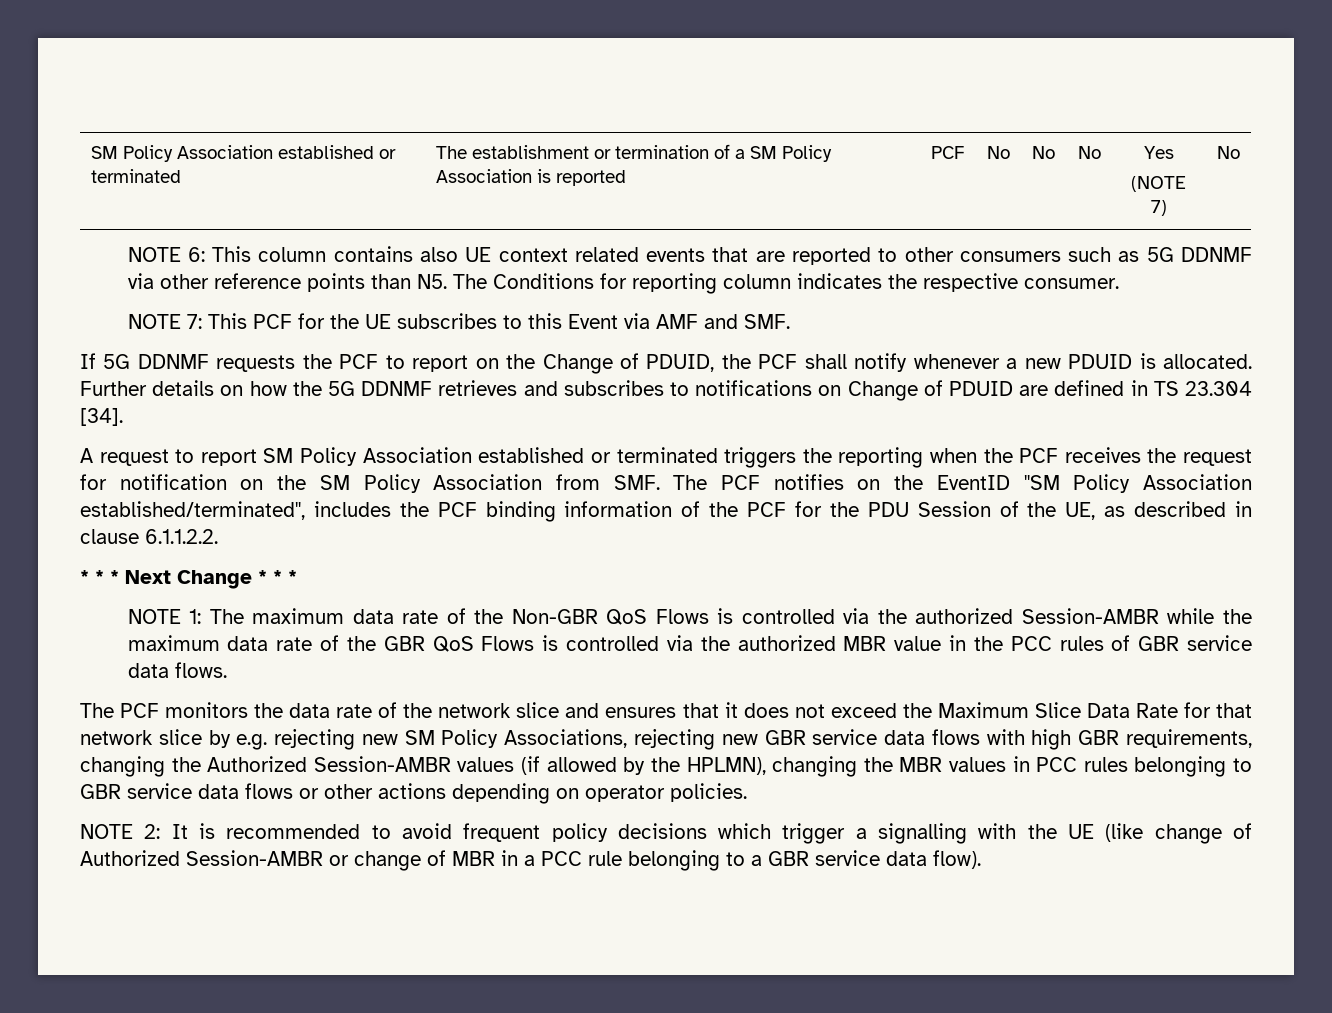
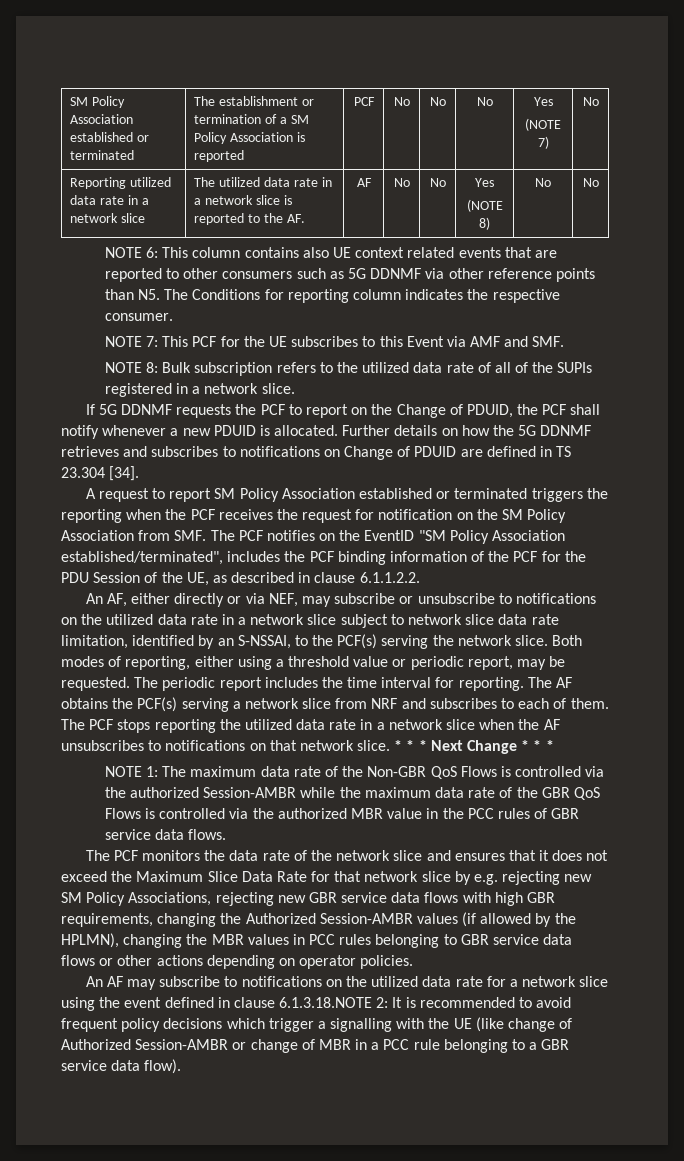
(1240, 152) none -> [70,177,172,189] [70,195,149,205] [70,213,146,223] [194,177,332,187] [194,195,292,205] [194,213,305,225] [356,178,372,187] [393,178,410,187] [429,178,446,187] [475,178,494,187] [466,199,503,212] [479,217,490,230] [535,178,551,187] [582,178,599,187] // Reporting utilized data rate in a network slice | The utilized data rate in a network slice is reported to the AF. | AF | No | No | Yes // (NOTE 8) | No | No
(790, 321) none -> [104,362,593,376] [104,383,295,397] // NOTE 8: Bulk subscription refers to the utilized data rate of all of the SUPIs registered in a network slice.
(218, 536) none -> [85,593,596,607] [61,614,559,628] [61,634,583,649] [61,656,566,670] [61,677,573,691] [61,697,609,712] [61,719,560,733] [61,740,391,751] An AF, either directly or via NEF, may subscribe or unsubscribe to notifications on the utilized data rate in a network slice subject to network slice data rate limitation, identified by an S-NSSAI, to the PCF(s) serving the network slice. Both modes of reporting, either using a threshold value or periodic report, may be requested. The periodic report includes the time interval for reporting. The AF obtains the PCF(s) serving a network slice from NRF and subscribes to each of them. The PCF stops reporting the utilized data rate in a network slice when the AF unsubscribes to notifications on that network slice.
[80,824,133,839] NOTE -> [85,976,609,990] [61,997,373,1011] An AF may subscribe to notifications on the utilized data rate for a network slice using the event defined in clause 6.1.3.18.NOTE

